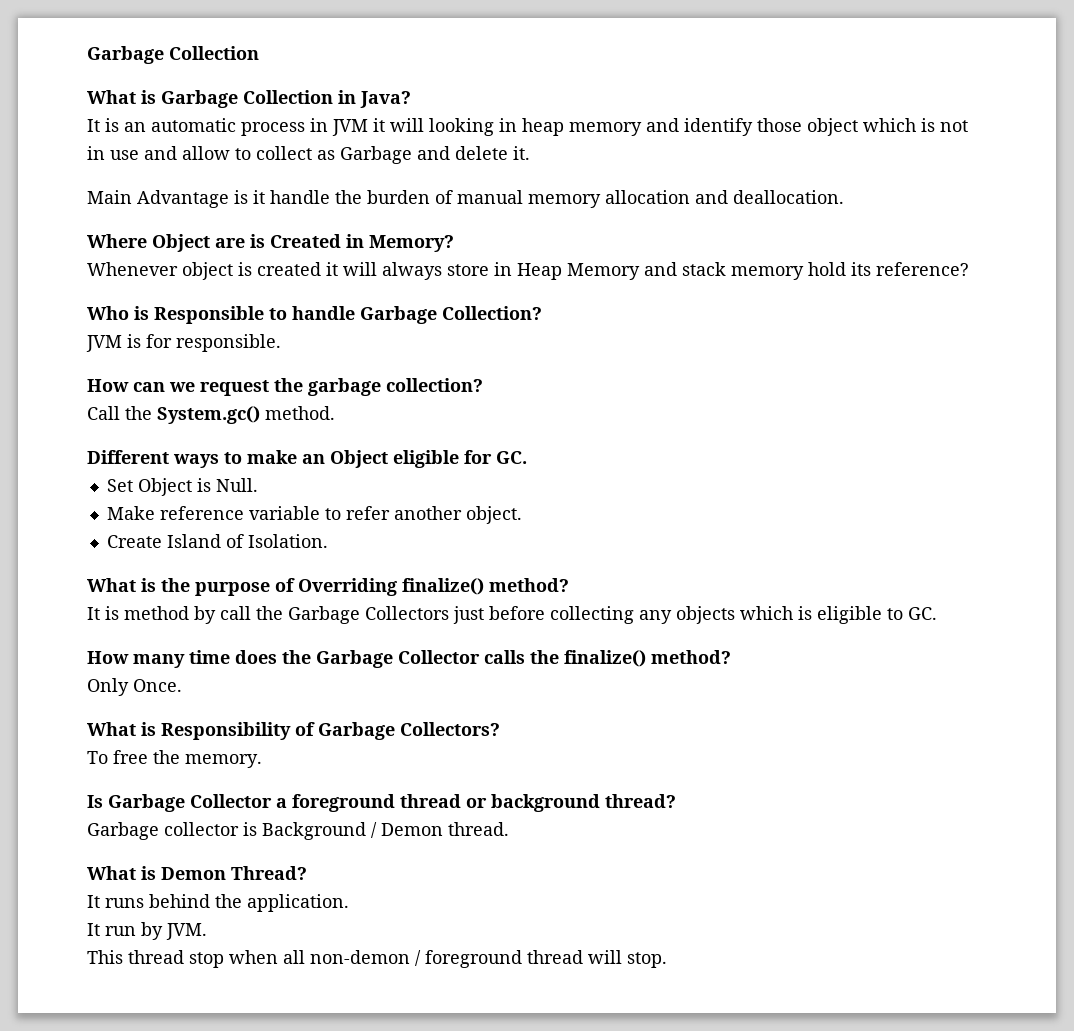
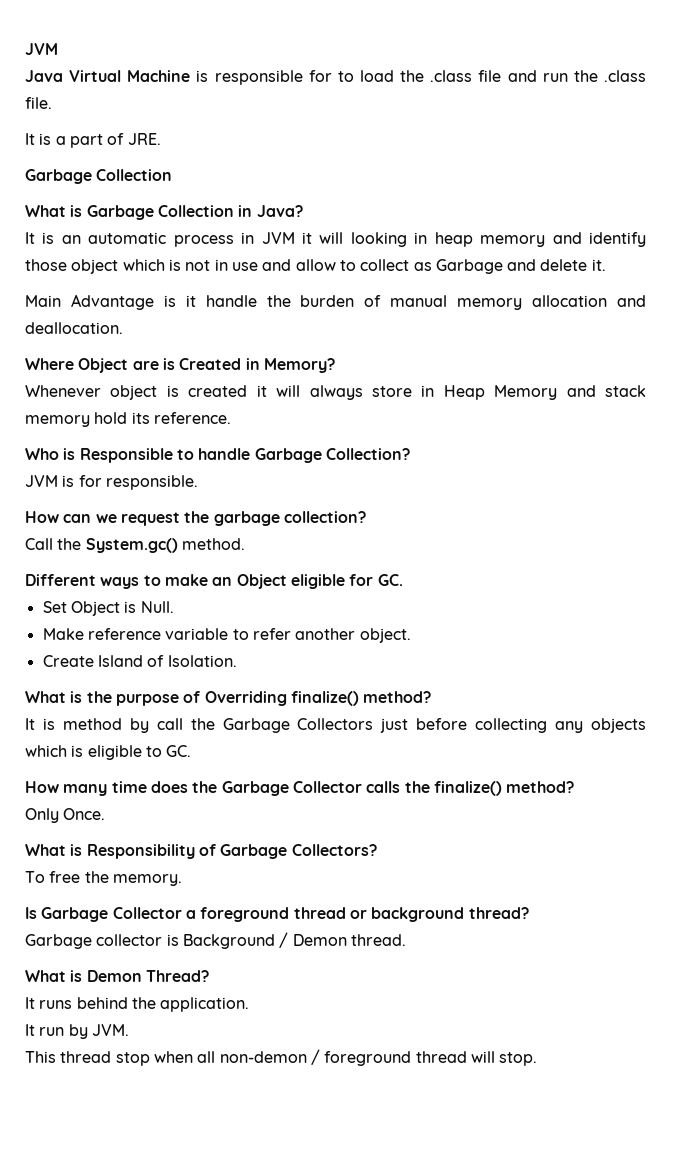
(87, 55) none -> [25,43,58,55] [25,70,647,85] [25,97,52,109] [25,133,161,148] JVM // Java Virtual Machine is responsible for to load the .class file and run the .class file. // It is a part of JRE. //
[876,262,969,276] reference? -> [153,412,231,424] reference.

